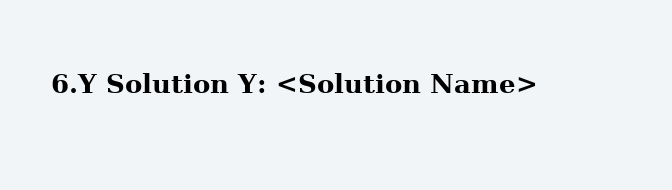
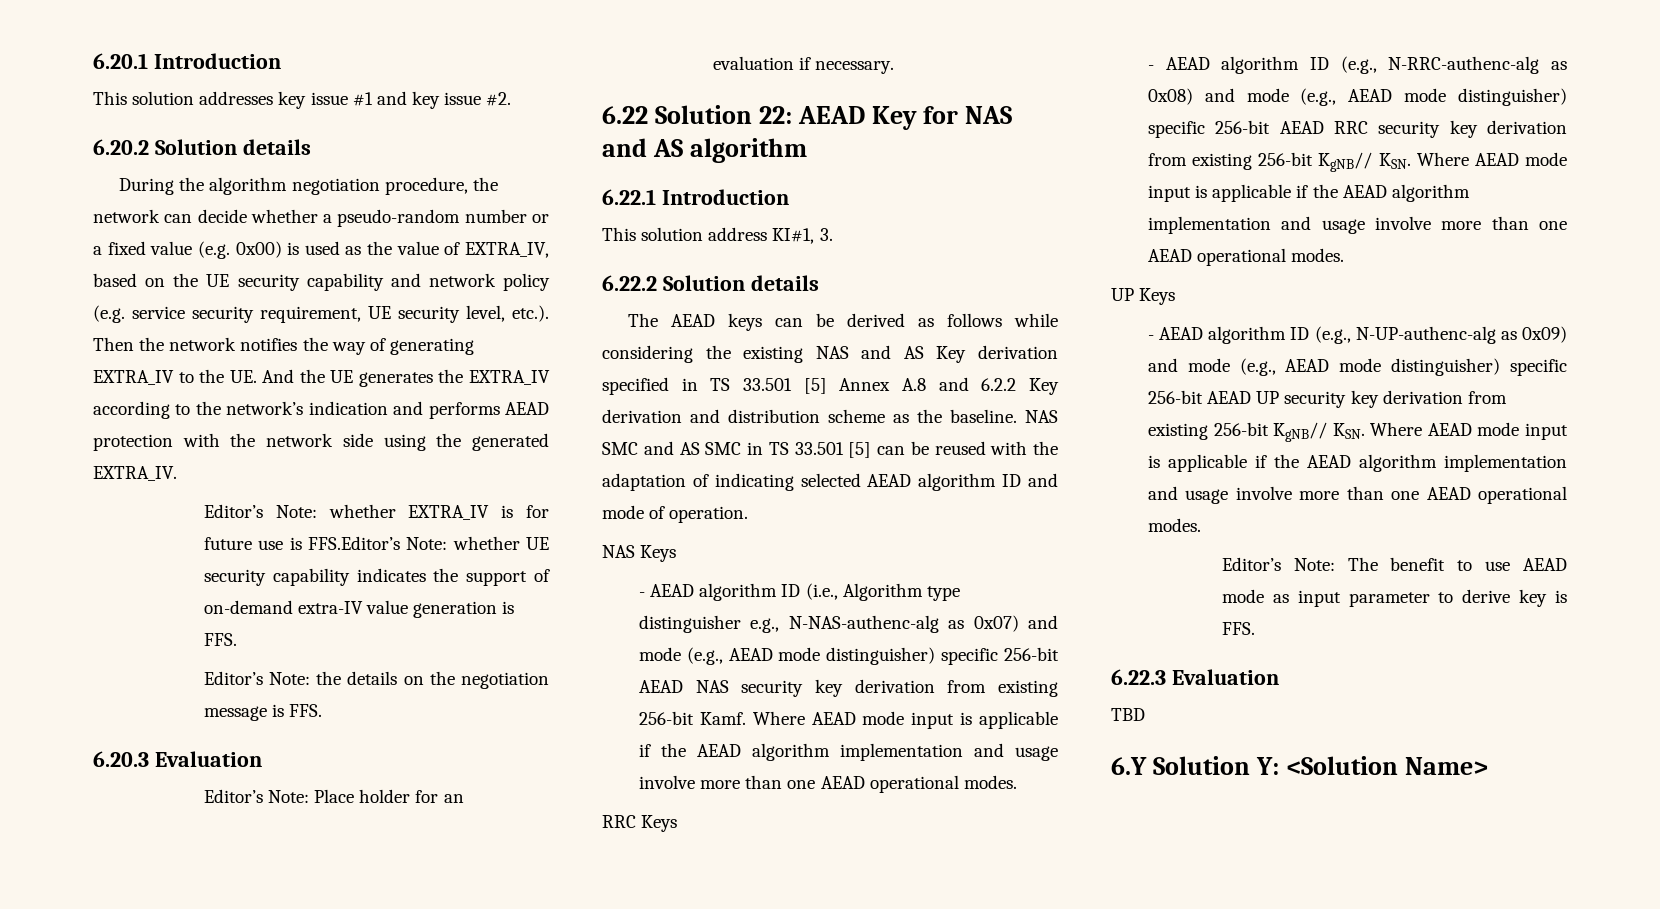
(51, 83) none -> [93,53,281,69] [93,91,512,109] [93,139,311,155] [119,177,498,195] [93,209,549,227] [93,241,549,259] [93,273,550,291] [93,305,549,323] [93,337,474,355] [93,369,550,387] [93,401,550,419] [93,433,549,451] [93,466,177,481] [203,504,550,520] [203,536,549,550] [203,568,551,586] [203,600,515,618] [203,633,237,646] [203,671,549,689] [203,704,323,721] [93,751,262,767] [203,789,464,803] [712,56,895,74] [602,105,1013,130] [602,138,807,163] [602,189,789,205] [602,227,833,244] [602,275,819,291] [628,313,1058,331] [602,345,1058,363] [602,377,1059,395] [602,409,1058,423] [602,441,1058,458] [602,473,1058,491] [602,505,749,523] [602,545,677,562] [638,583,960,601] [638,615,1058,633] [638,647,1059,665] [638,679,1058,697] [638,711,1058,729] [638,743,1058,761] [638,775,1017,793] [602,815,678,832] [1147,56,1567,74] [1147,88,1567,106] [1147,120,1567,138] [1147,152,1567,172] [1147,184,1470,202] [1147,216,1567,234] [1147,248,1345,266] [1111,288,1176,305] [1147,326,1567,344] [1147,358,1567,376] [1147,390,1507,408] [1147,422,1568,442] [1147,454,1567,472] [1147,486,1567,504] [1147,518,1201,532] [1221,557,1567,571] [1221,589,1567,607] [1221,622,1255,635] [1111,669,1279,685] [1111,708,1145,721] 6.20.1 Introduction // This solution addresses key issue #1 and key issue #2. // 6.20.2 Solution details // During the algorithm negotiation procedure, the network can decide whether a pseudo-random number or a fixed value (e.g. 0x00) is used as the value of EXTRA_IV, based on the UE security capability and network policy (e.g. service security requirement, UE security level, etc.). Then the network notifies the way of generating EXTRA_IV to the UE. And the UE generates the EXTRA_IV according to the network’s indication and performs AEAD protection with the network side using the generated EXTRA_IV. // Editor’s Note: whether EXTRA_IV is for future use is FFS.Editor’s Note: whether UE security capability indicates the support of on-demand extra-IV value generation is FFS. // Editor’s Note: the details on the negotiation message is FFS. // 6.20.3 Evaluation // Editor’s Note: Place holder for an evaluation if necessary. // 6.22 Solution 22: AEAD Key for NAS and AS algorithm // 6.22.1 Introduction // This solution address KI#1, 3. // 6.22.2 Solution details // The AEAD keys can be derived as follows while considering the existing NAS and AS Key derivation specified in TS 33.501 [5] Annex A.8 and 6.2.2 Key derivation and distribution scheme as the baseline. NAS SMC and AS SMC in TS 33.501 [5] can be reused with the adaptation of indicating selected AEAD algorithm ID and mode of operation. // NAS Keys // - AEAD algorithm ID (i.e., Algorithm type distinguisher e.g., N-NAS-authenc-alg as 0x07) and mode (e.g., AEAD mode distinguisher) specific 256-bit AEAD NAS security key derivation from existing 256-bit Kamf. Where AEAD mode input is applicable if the AEAD algorithm implementation and usage involve more than one AEAD operational modes. // RRC Keys // - AEAD algorithm ID (e.g., N-RRC-authenc-alg as 0x08) and mode (e.g., AEAD mode distinguisher) specific 256-bit AEAD RRC security key derivation from existing 256-bit KgNB// KSN. Where AEAD mode input is applicable if the AEAD algorithm implementation and usage involve more than one AEAD operational modes. // UP Keys // - AEAD algorithm ID (e.g., N-UP-authenc-alg as 0x09) and mode (e.g., AEAD mode distinguisher) specific 256-bit AEAD UP security key derivation from existing 256-bit KgNB// KSN. Where AEAD mode input is applicable if the AEAD algorithm implementation and usage involve more than one AEAD operational modes. // Editor’s Note: The benefit to use AEAD mode as input parameter to derive key is FFS. // 6.22.3 Evaluation // TBD //

